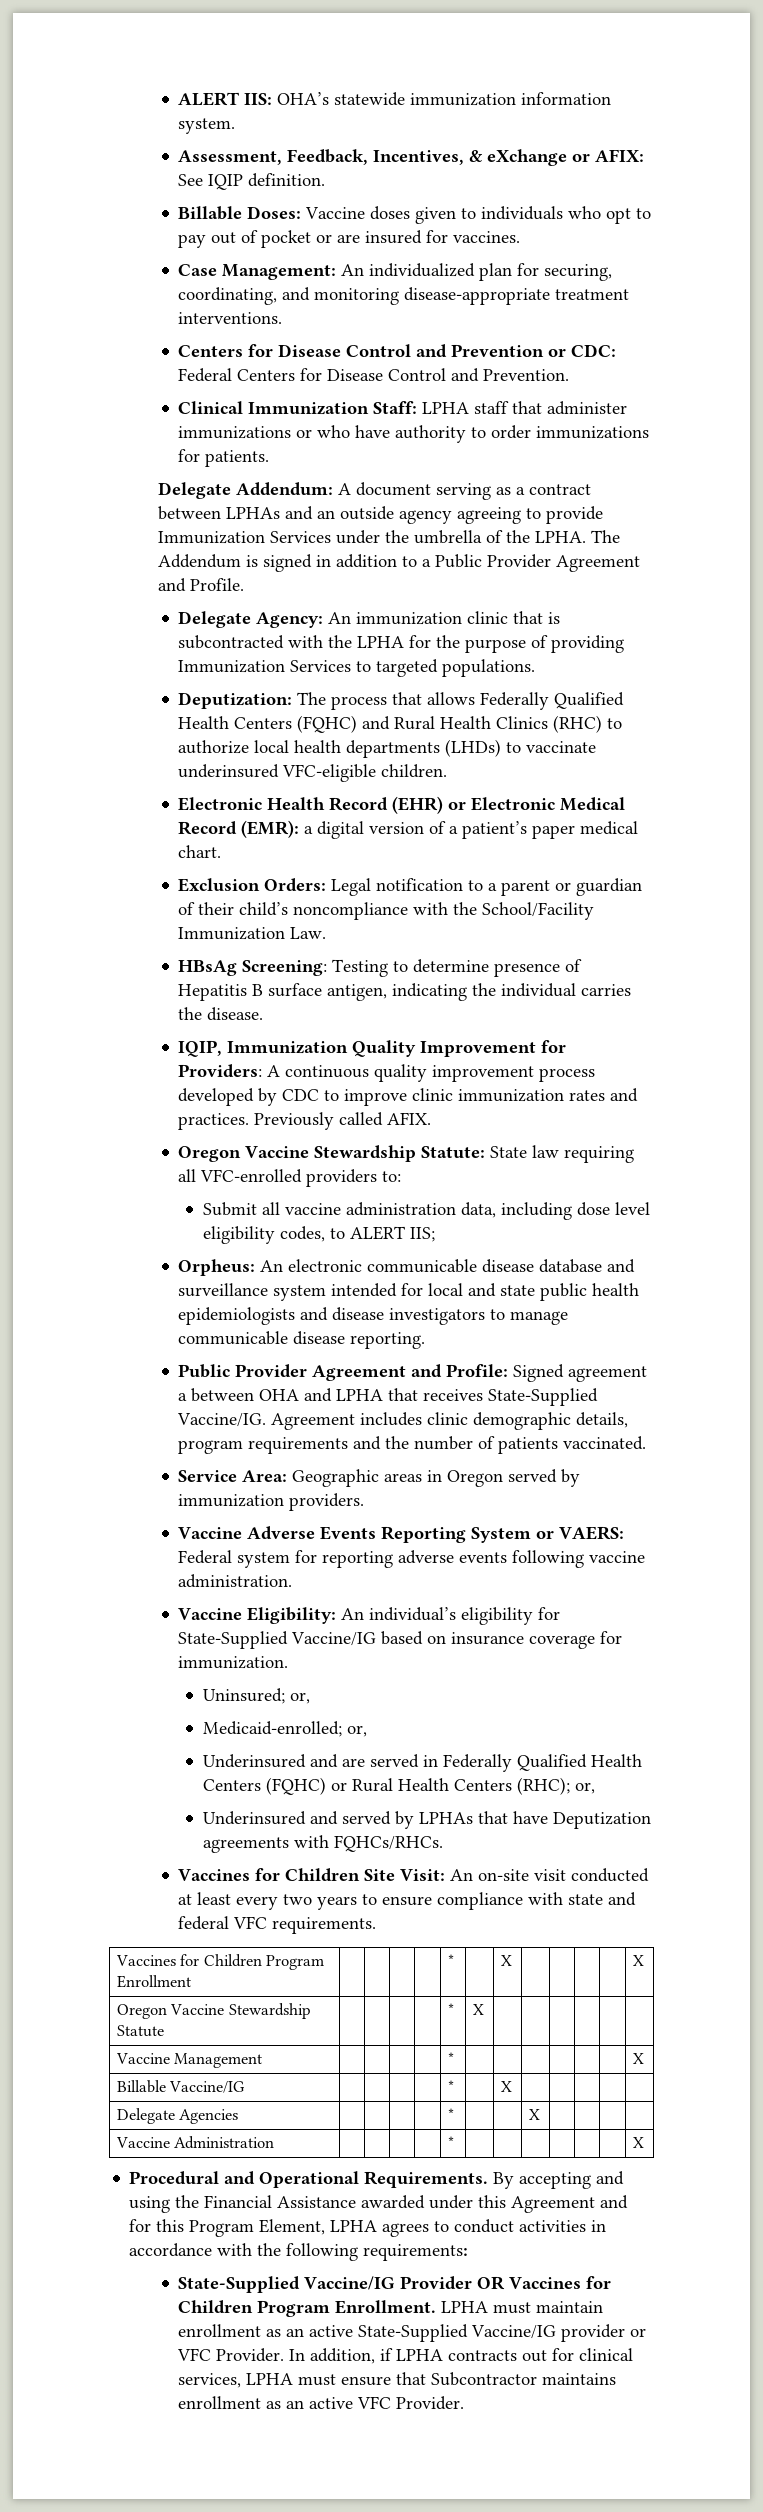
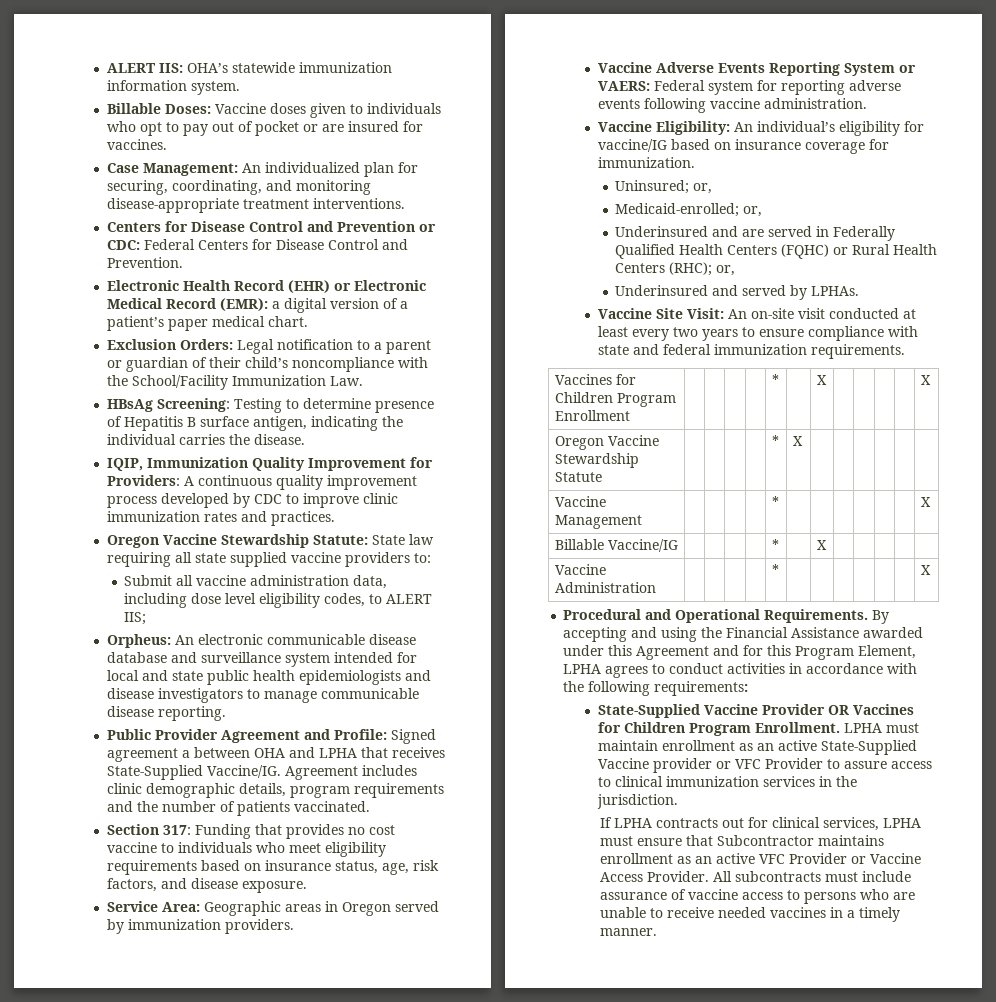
[178,149,645,166] [178,173,326,190] // Assessment, Feedback, Incentives, & eXchange or AFIX: See IQIP definition. -> (240, 88) none
[178,401,628,415] [178,425,650,443] [178,449,270,467] [158,482,592,500] [158,506,604,524] [158,530,621,544] [158,554,641,572] [158,578,245,592] [178,611,561,628] [178,635,625,653] [178,659,536,677] [178,692,625,710] [178,715,623,733] [178,739,597,758] [178,764,448,782] // Clinical Immunization Staff: LPHA staff that administer immunizations or who have authority to order immunizations for patients. // Delegate Addendum: A document serving as a contract between LPHAs and an outside agency agreeing to provide Immunization Services under the umbrella of the LPHA. The Addendum is signed in addition to a Public Provider Agreement and Profile. // Delegate Agency: An immunization clinic that is subcontracted with the LPHA for the purpose of providing Immunization Services to targeted populations. // Deputization: The process that allows Federally Qualified Health Centers (FQHC) and Rural Health Clinics (RHC) to authorize local health departments (LHDs) to vaccinate underinsured VFC-eligible children. -> (183, 262) none
[254,1112,432,1130] Previously called AFIX. -> (335, 518) none
[200,1169,303,1183] VFC-enrolled -> [194,552,341,567] state supplied vaccine
(647, 1443) none -> [106,824,395,839] [106,842,386,857] [106,860,439,875] [106,878,307,893] // Section 317: Funding that provides no cost vaccine to individuals who meet eligibility requirements based on insurance status, age, risk factors, and disease exposure.
[178,1631,377,1649] State-Supplied Vaccine/IG -> [597,139,667,152] vaccine/IG
[419,1811,652,1829] [203,1835,444,1853] [178,1868,361,1882] LPHAs that have Deputization agreements with FQHCs/RHCs. // Vaccines for Children -> [811,286,860,296] [597,308,652,319] LPHAs. // Vaccine
[233,1916,268,1929] VFC -> [713,344,807,355] immunization
[116,2108,239,2124] [447,2108,454,2120] [528,2109,540,2120] // Delegate Agencies | | | | | * | | | X | | | | -> (827, 545) none
[304,2276,396,2290] Vaccine/IG -> [703,704,758,715] Vaccine
[471,2325,557,2339] Vaccine/IG -> [597,758,649,769] Vaccine
[216,2348,394,2364] Provider. In addition, if -> [764,758,932,769] [597,776,857,787] [596,794,678,809] [599,817,612,828] Provider to assure access to clinical immunization services in the jurisdiction. // If
[396,2396,465,2410] Provider. -> [788,853,921,864] [599,871,911,882] [599,889,915,904] [599,907,900,922] [599,928,657,936] Provider or Vaccine Access Provider. All subcontracts must include assurance of vaccine access to persons who are unable to receive needed vaccines in a timely manner.

